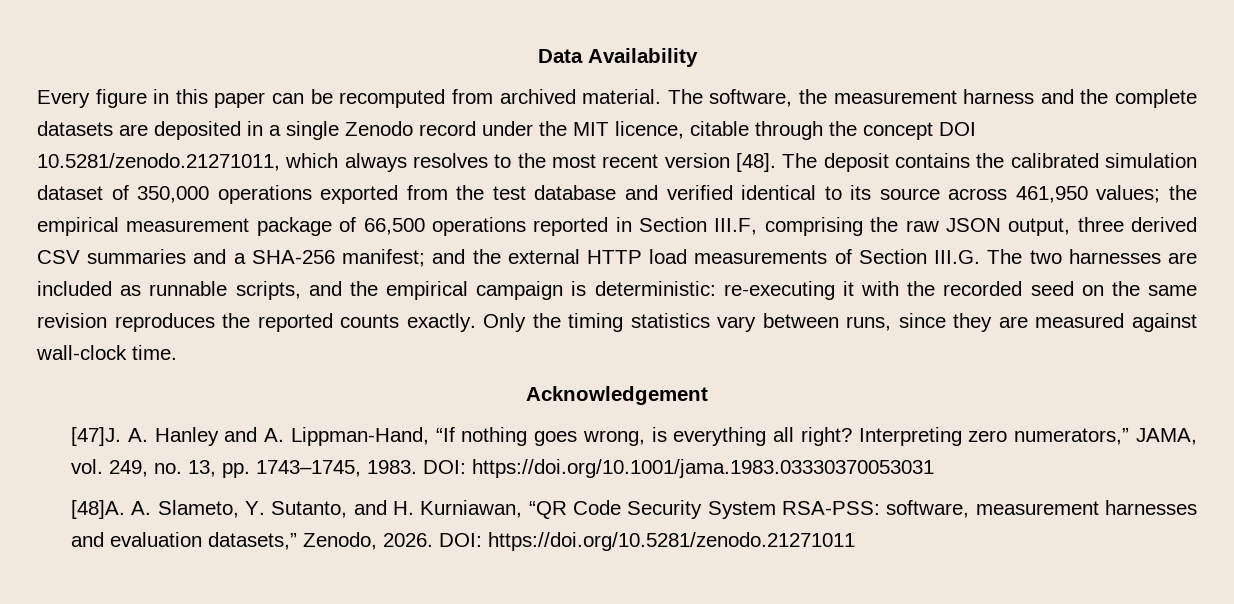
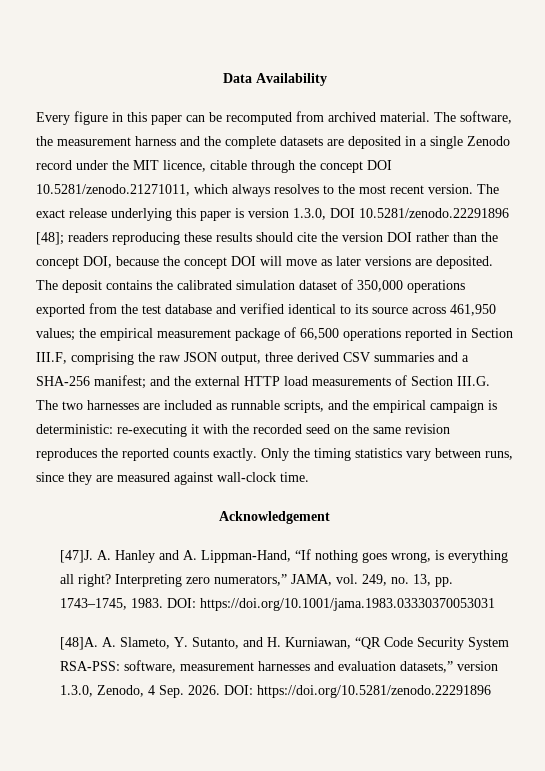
[664,153,777,172] version [48]. -> [428,184,499,194] [36,208,509,221] [36,232,498,245] [36,256,493,269] version. The exact release underlying this paper is version 1.3.0, DOI 10.5281/zenodo.22291896 [48]; readers reproducing these results should cite the version DOI rather than the concept DOI, because the concept DOI will move as later versions are deposited.
[303,532,378,550] Zenodo, -> [456,661,498,671] [59,685,184,698] version 1.3.0, Zenodo, 4 Sep.
[488,532,856,551] https://doi.org/10.5281/zenodo.21271011 -> [256,685,491,698] https://doi.org/10.5281/zenodo.22291896

